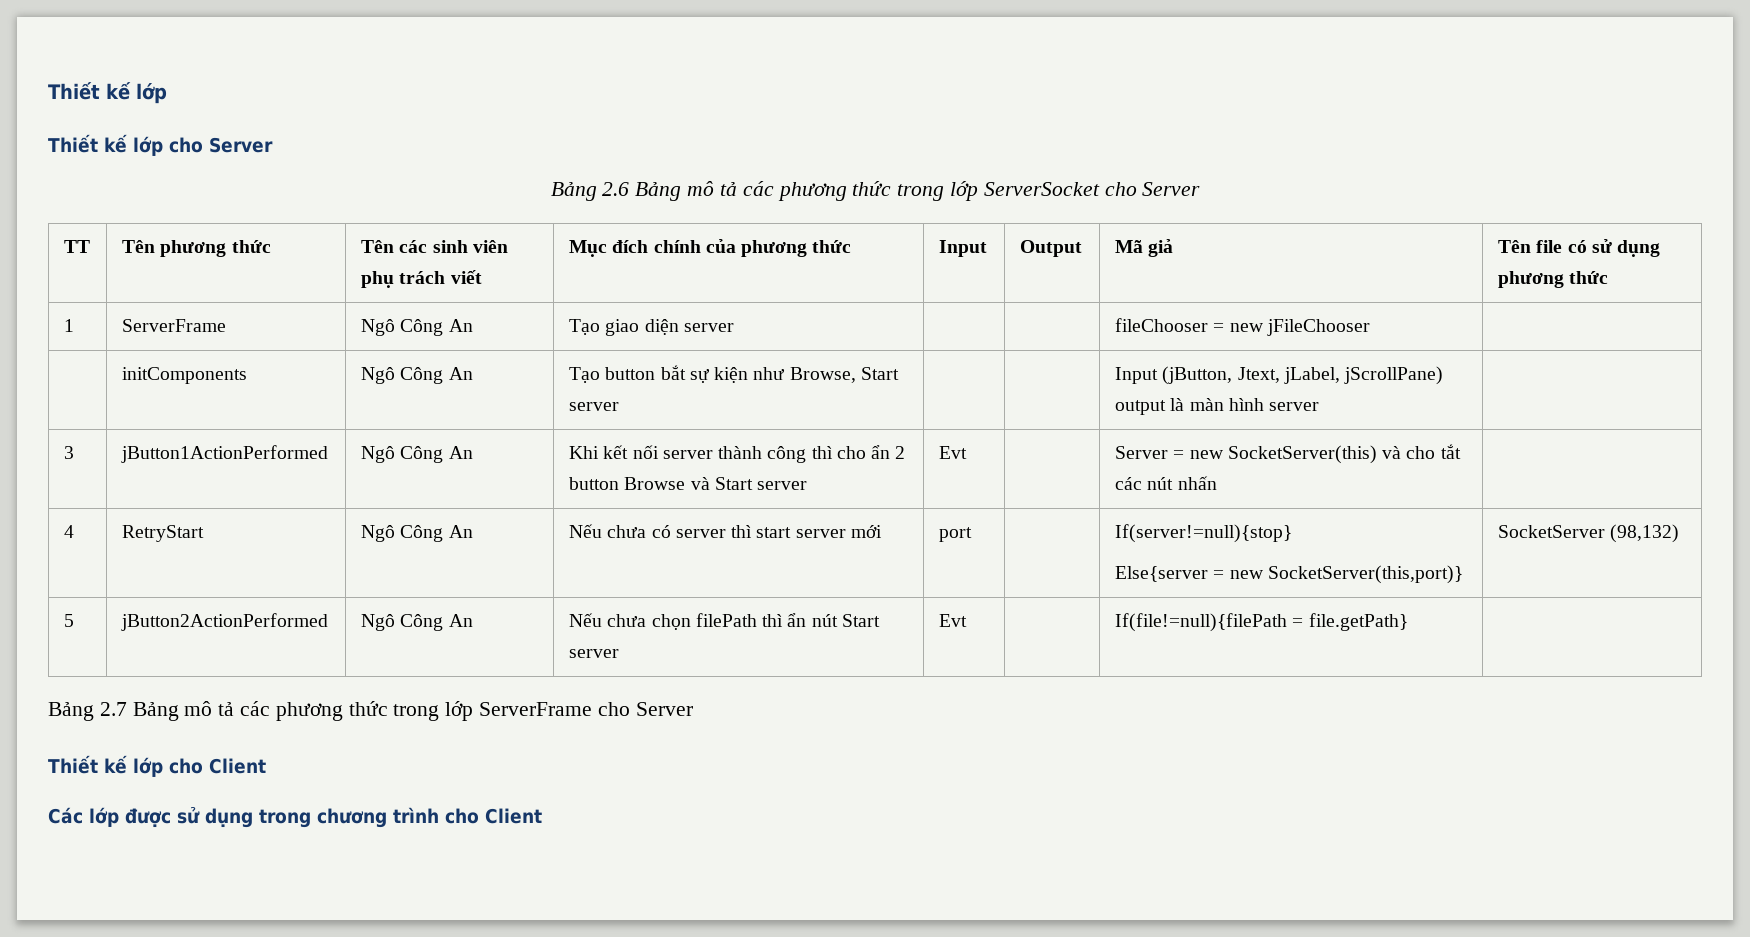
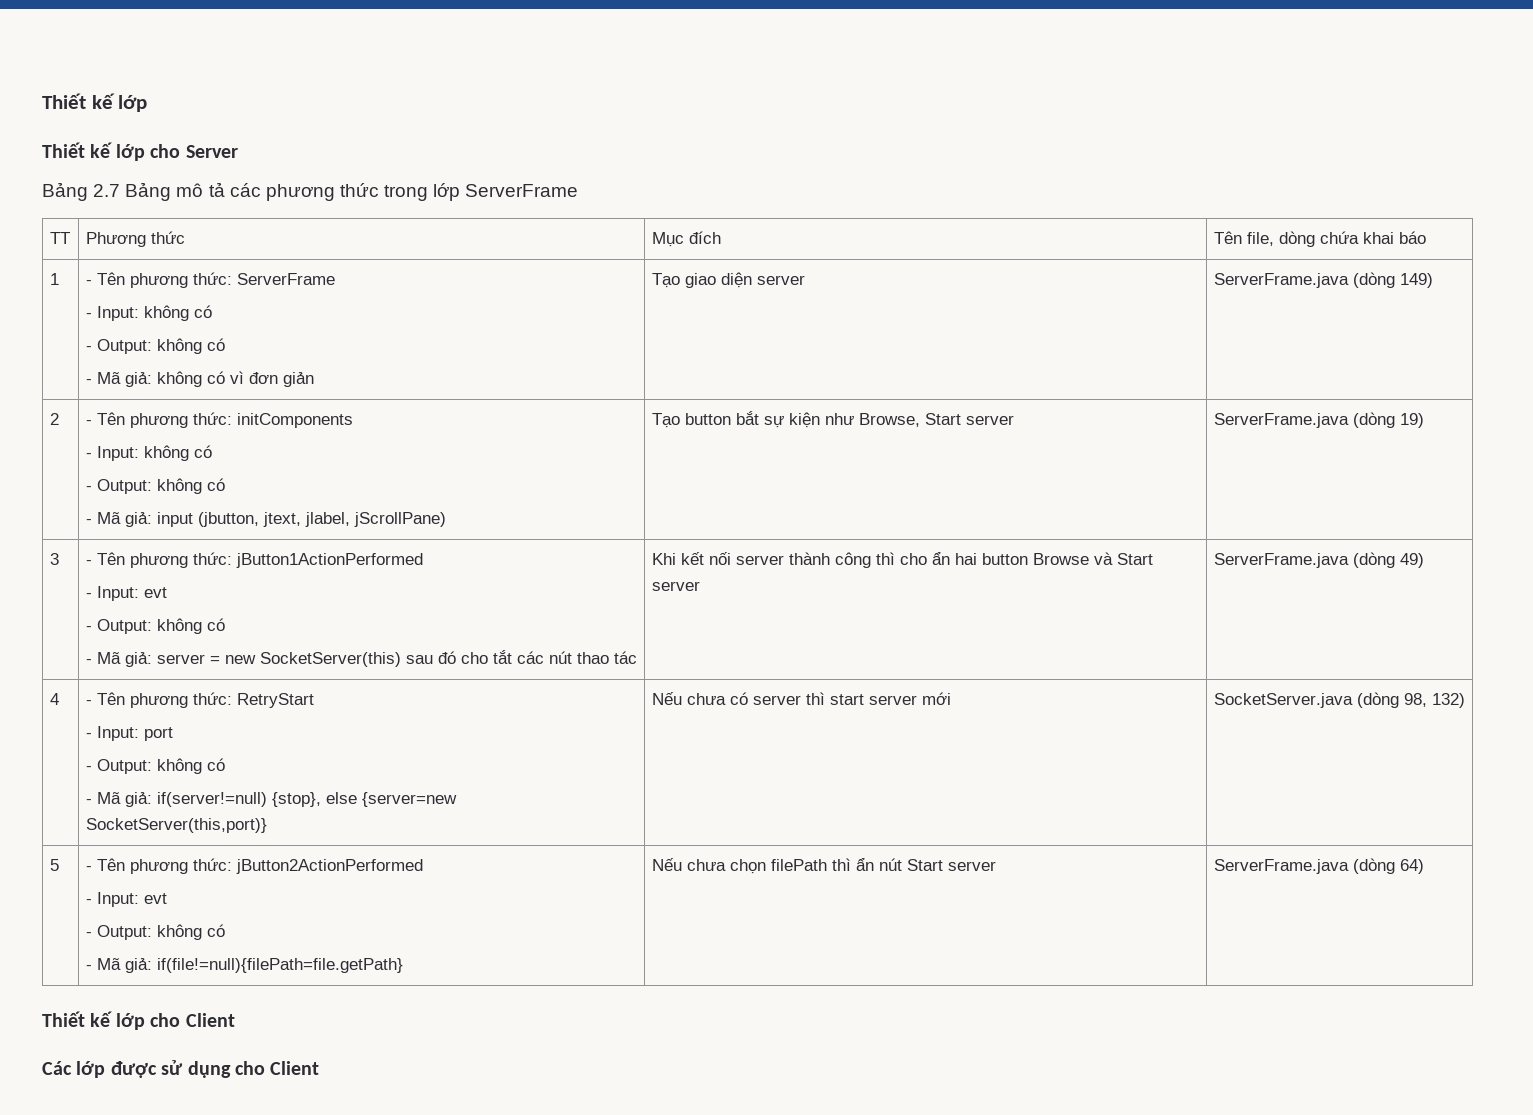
[550,181,1201,201] [63,240,90,253] [121,240,271,257] [360,240,508,253] [360,270,482,288] [568,239,852,257] [938,240,987,257] [1019,240,1082,257] [1114,239,1174,257] [1497,239,1661,257] [1497,271,1609,288] [63,319,74,332] [121,319,226,332] [360,319,473,336] [568,319,734,336] [1114,318,1370,336] [121,367,247,384] [360,367,473,384] [568,365,899,383] [568,402,619,411] [1114,366,1444,385] [1114,398,1320,415] [63,446,74,459] [120,445,328,463] [360,446,473,463] [568,445,906,463] [568,477,808,490] [938,446,967,459] [1114,444,1461,464] [1114,476,1217,490] [63,525,74,538] [121,525,204,542] [360,525,473,542] [568,524,882,538] [938,527,972,542] [1114,524,1292,543] [1114,565,1463,584] [1497,524,1680,543] [63,614,74,627] [120,613,328,631] [360,614,473,631] [568,613,880,630] [568,649,619,658] [938,614,967,627] [1114,613,1408,632] // Bảng 2.6 Bảng mô tả các phương thức trong lớp ServerSocket cho Server // TT | Tên phương thức | Tên các sinh viên phụ trách viết | Mục đích chính của phương thức | Input | Output | Mã giả | Tên file có sử dụng phương thức // 1 | ServerFrame | Ngô Công An | Tạo giao diện server | | | fileChooser = new jFileChooser | // | initComponents | Ngô Công An | Tạo button bắt sự kiện như Browse, Start server | | | Input (jButton, Jtext, jLabel, jScrollPane) output là màn hình server | // 3 | jButton1ActionPerformed | Ngô Công An | Khi kết nối server thành công thì cho ẩn 2 button Browse và Start server | Evt | | Server = new SocketServer(this) và cho tắt các nút nhấn | // 4 | RetryStart | Ngô Công An | Nếu chưa có server thì start server mới | port | | If(server!=null){stop} // Else{server = new SocketServer(this,port)} | SocketServer (98,132) // 5 | jButton2ActionPerformed | Ngô Công An | Nếu chưa chọn filePath thì ẩn nút Start server | Evt | | If(file!=null){filePath = file.getPath} | -> (238, 151) none
[597,702,693,716] cho Server -> [49,232,70,244] [85,231,185,247] [651,231,721,247] [1213,231,1426,247] [49,273,59,285] [85,272,335,288] [85,305,212,321] [85,338,225,354] [85,371,314,387] [651,272,805,288] [1213,272,1433,288] [49,413,59,425] [85,412,353,428] [85,445,212,461] [85,478,225,494] [85,512,446,527] [651,411,1014,428] [1213,412,1424,428] [49,553,59,565] [85,552,423,568] [85,586,167,601] [85,618,225,634] [85,650,637,667] [651,552,1153,568] [651,581,700,591] [1213,552,1424,568] [49,693,59,705] [85,692,314,708] [85,726,173,741] [85,758,225,774] [85,792,457,807] [85,818,267,833] [651,692,951,705] [1213,692,1465,708] [49,859,59,871] [85,858,423,874] [85,892,167,907] [85,924,225,940] [85,958,403,973] [651,858,996,874] [1213,858,1424,874] // TT | Phương thức | Mục đích | Tên file, dòng chứa khai báo // 1 | - Tên phương thức: ServerFrame // - Input: không có // - Output: không có // - Mã giả: không có vì đơn giản | Tạo giao diện server | ServerFrame.java (dòng 149) // 2 | - Tên phương thức: initComponents // - Input: không có // - Output: không có // - Mã giả: input (jbutton, jtext, jlabel, jScrollPane) | Tạo button bắt sự kiện như Browse, Start server | ServerFrame.java (dòng 19) // 3 | - Tên phương thức: jButton1ActionPerformed // - Input: evt // - Output: không có // - Mã giả: server = new SocketServer(this) sau đó cho tắt các nút thao tác | Khi kết nối server thành công thì cho ẩn hai button Browse và Start server | ServerFrame.java (dòng 49) // 4 | - Tên phương thức: RetryStart // - Input: port // - Output: không có // - Mã giả: if(server!=null) {stop}, else {server=new SocketServer(this,port)} | Nếu chưa có server thì start server mới | SocketServer.java (dòng 98, 132) // 5 | - Tên phương thức: jButton2ActionPerformed // - Input: evt // - Output: không có // - Mã giả: if(file!=null){filePath=file.getPath} | Nếu chưa chọn filePath thì ẩn nút Start server | ServerFrame.java (dòng 64)
[259,807,439,828] trong chương trình -> (231, 1069) none

